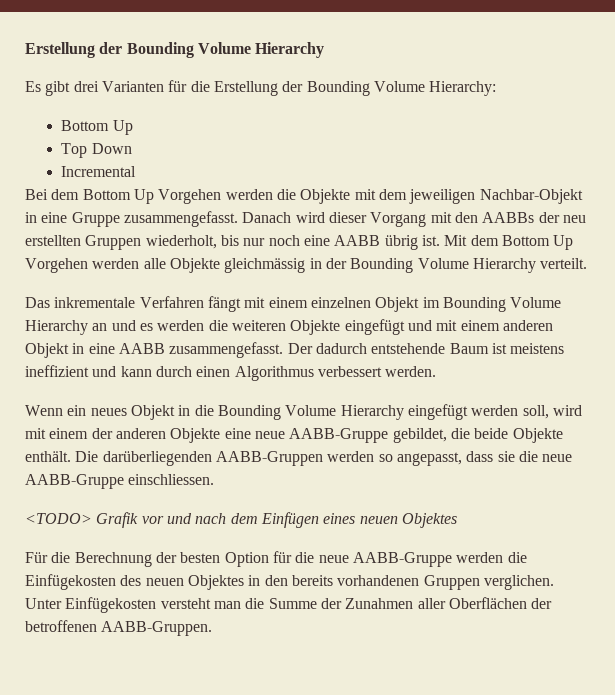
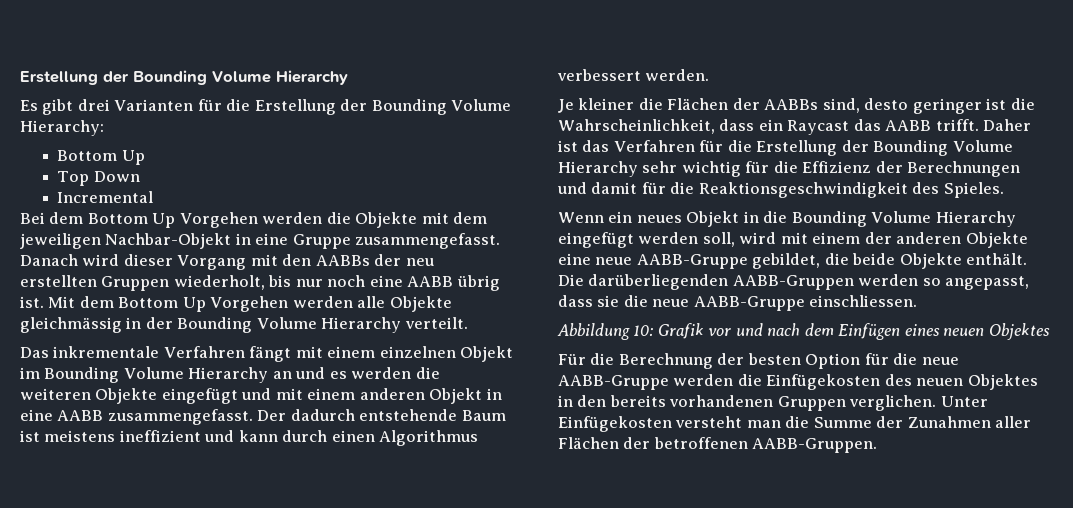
(437, 371) none -> [558,98,1035,114] [558,119,1032,135] [558,140,1013,156] [558,161,1021,177] [557,182,1004,198] // Je kleiner die Flächen der AABBs sind, desto geringer ist die Wahrscheinlichkeit, dass ein Raycast das AABB trifft. Daher ist das Verfahren für die Erstellung der Bounding Volume Hierarchy sehr wichtig für die Effizienz der Berechnungen und damit für die Reaktionsgeschwindigkeit des Spieles.
[25,513,92,524] <TODO> -> [557,323,654,340] Abbildung 10:
[448,597,527,609] Oberflächen -> [558,437,619,449] Flächen

